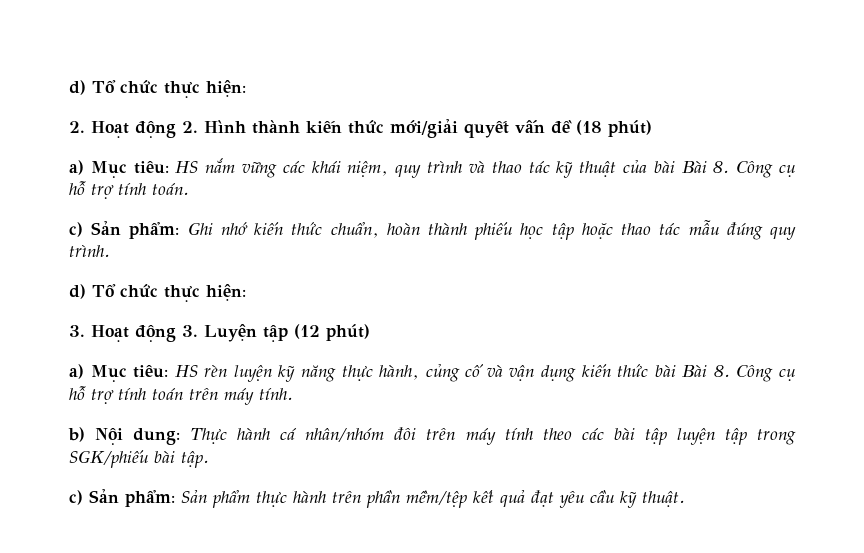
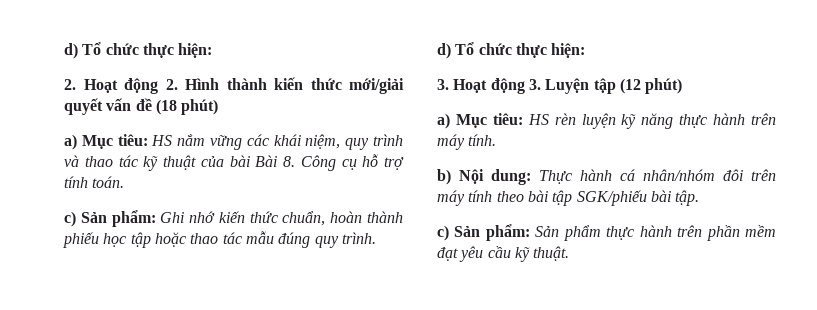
[379,364,795,382] [69,386,183,404] hành, củng cố và vận dụng kiến thức bài Bài 8. Công cụ hỗ trợ tính toán -> [713,113,746,125] hành
[581,428,604,440] các -> (524, 196) none
[676,428,796,445] luyện tập trong -> (573, 198) none
[406,490,525,508] mềm/tệp kết quả -> [745,225,776,237] mềm

